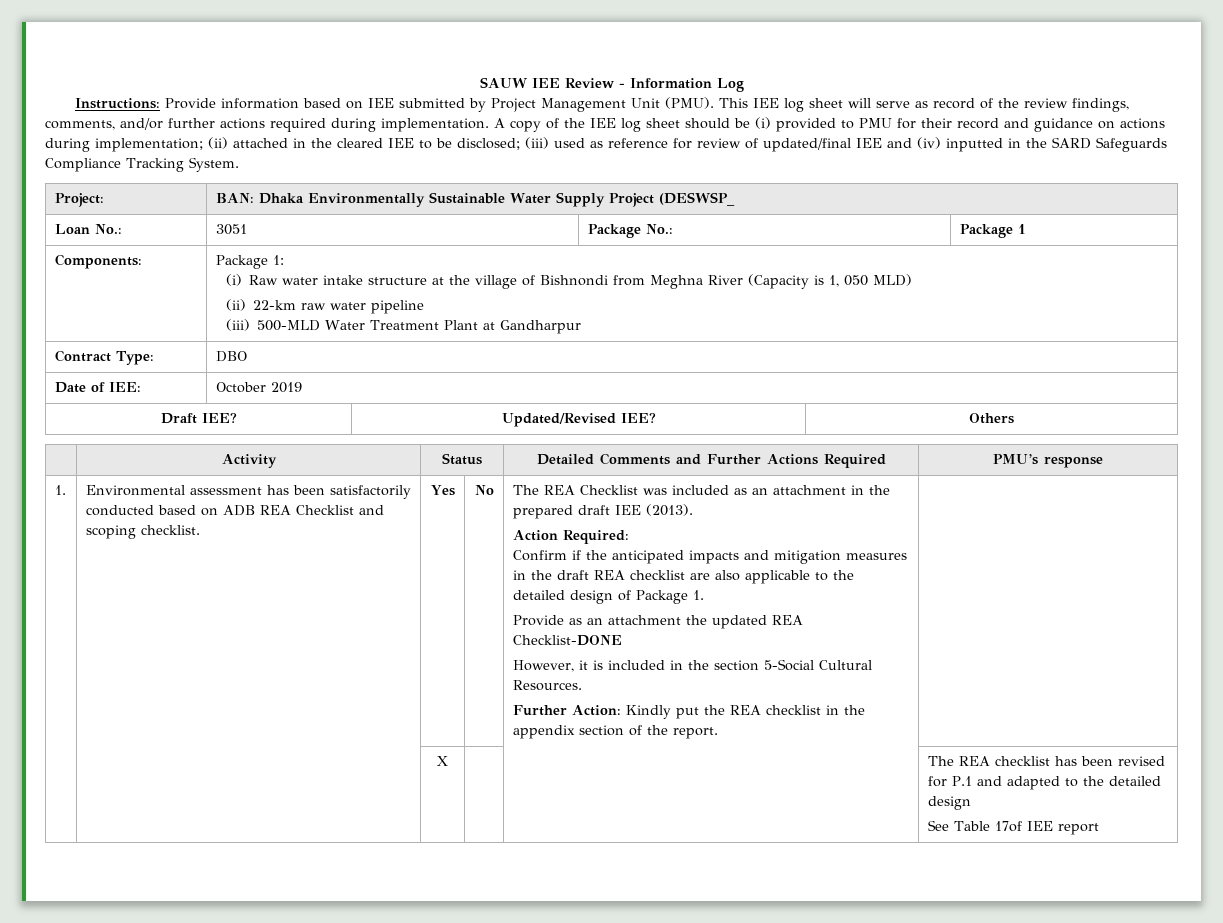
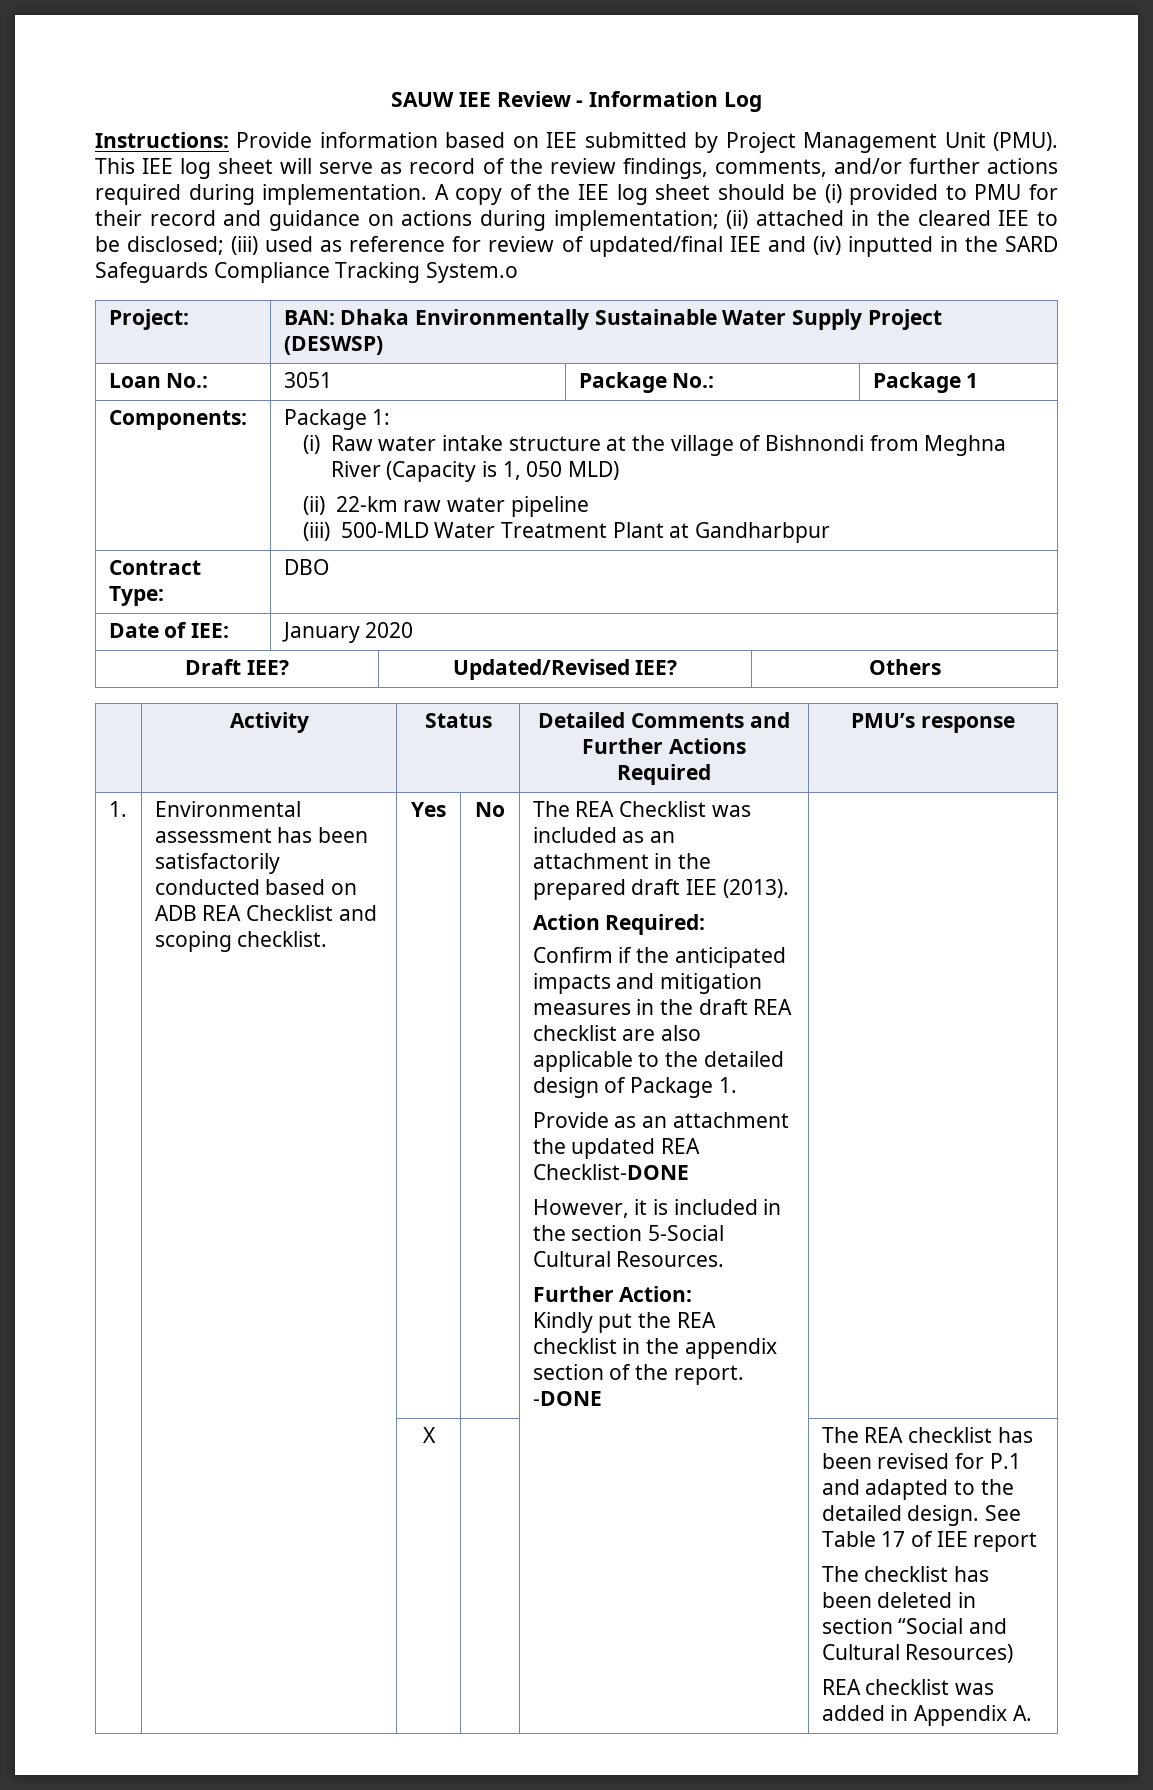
[188,157,239,172] System. -> [426,262,519,283] System.o
[658,192,735,206] (DESWSP_ -> [283,336,383,355] (DESWSP)
[500,320,582,334] Gandharpur -> [695,522,831,543] Gandharbpur
[215,382,302,393] October 2019 -> [281,622,414,643] January 2020
(621, 710) none -> (693, 1294) //
(718, 733) none -> [532,1391,602,1406] -DONE
[927,796,971,810] design // -> [907,1505,980,1526] design.
[994,821,1022,832] 17of -> [881,1531,934,1547] 17 of
(1099, 829) none -> [821,1566,990,1582] [821,1592,977,1608] [821,1618,1008,1634] [821,1644,1014,1663] [821,1679,995,1695] [821,1705,1032,1726] // The checklist has been deleted in section “Social and Cultural Resources) // REA checklist was added in Appendix A.

